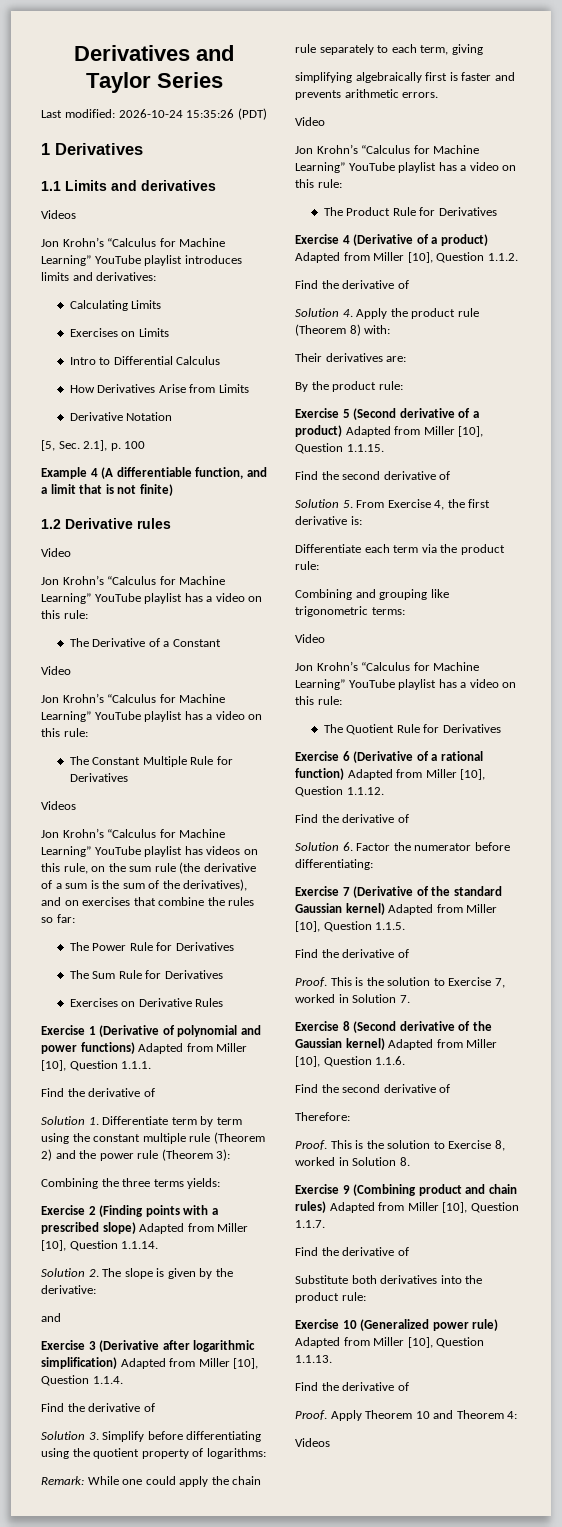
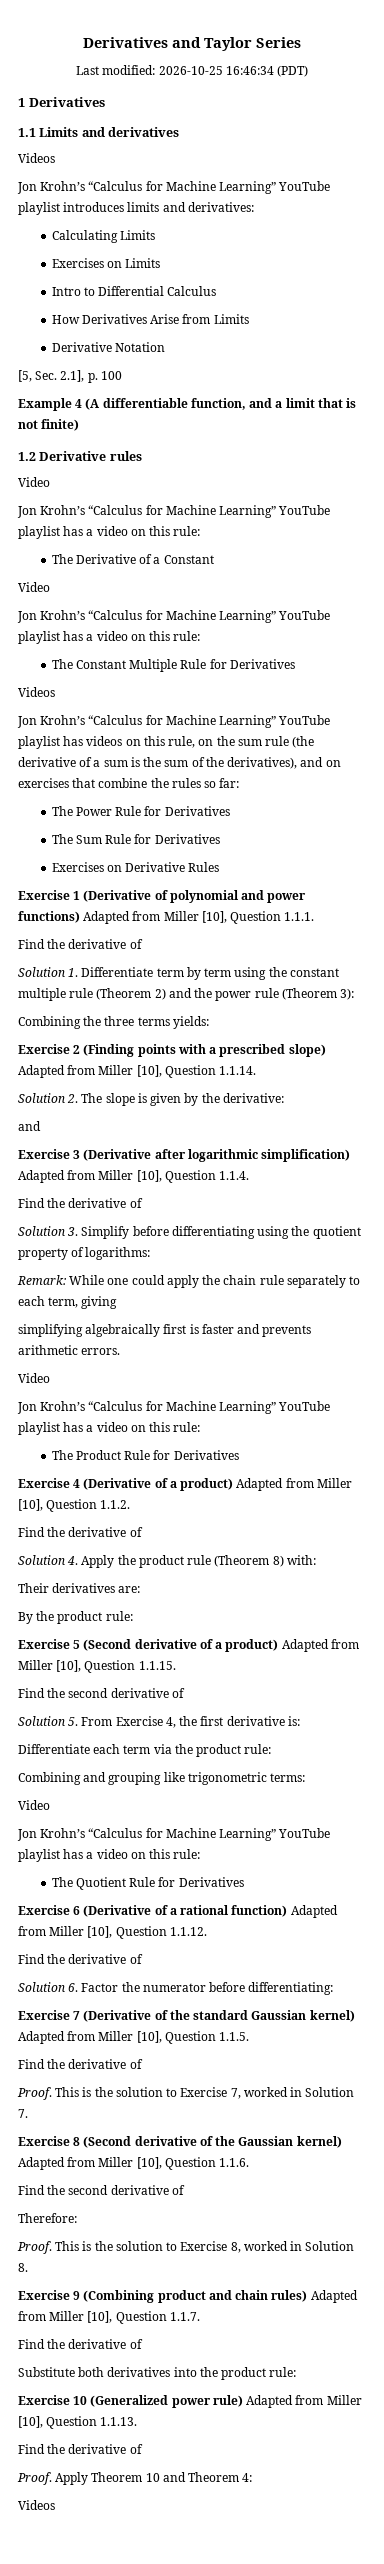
[118,109,235,118] 2026-10-24 15:35:26 -> [158,66,274,75] 2026-10-25 16:46:34

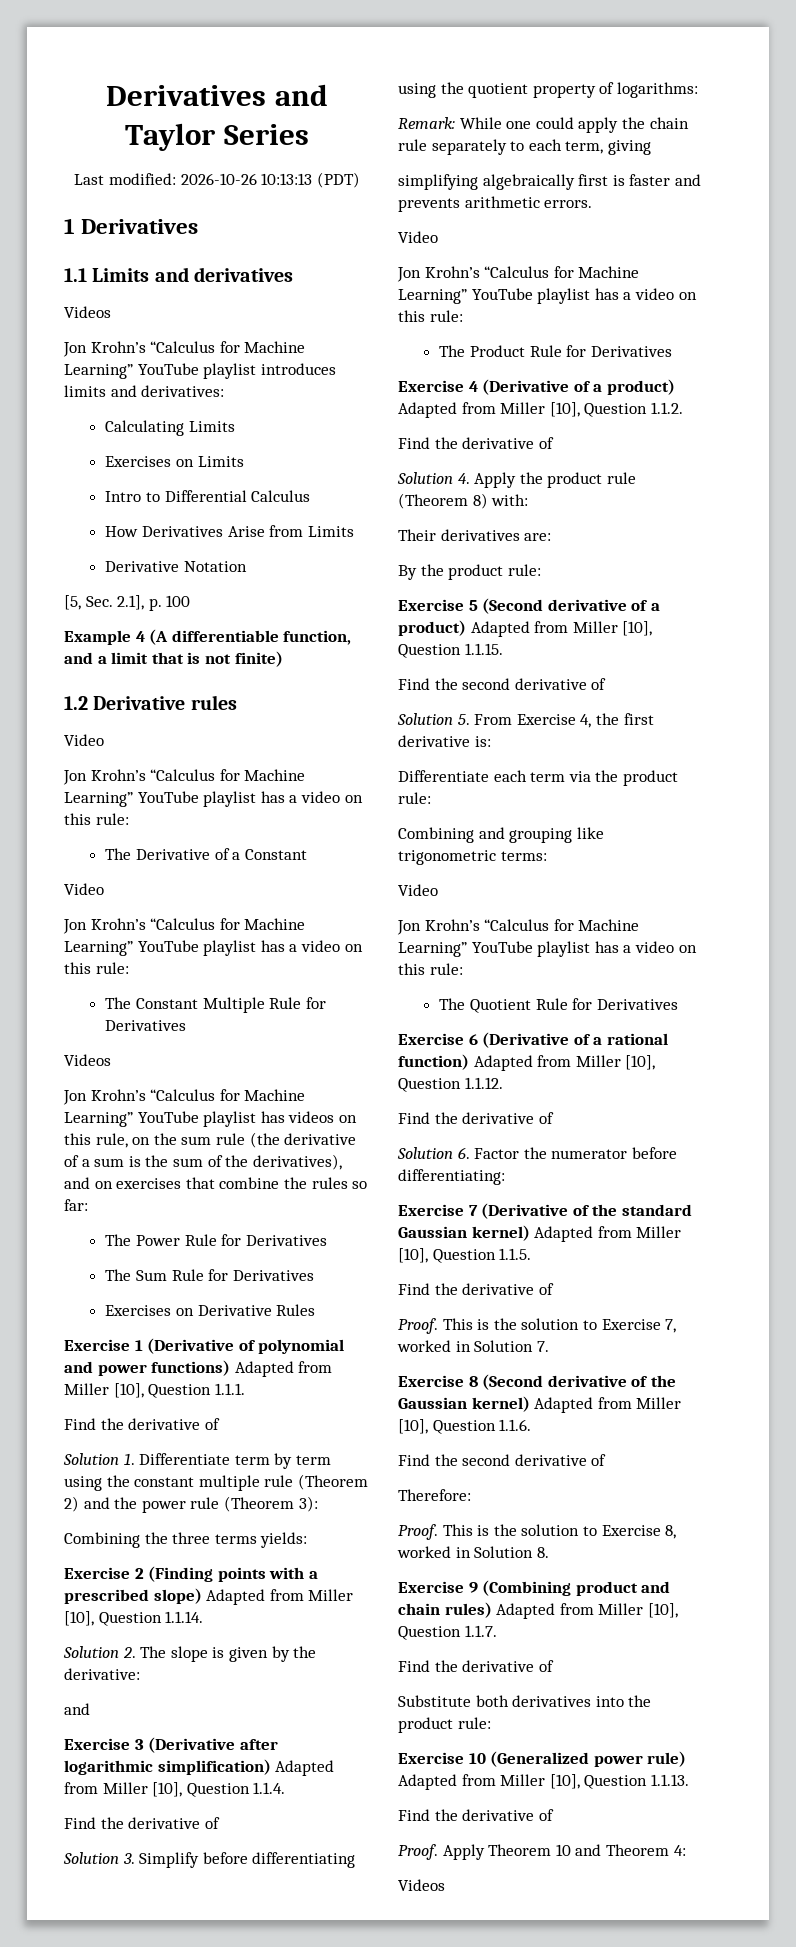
[158,66,274,75] 2026-10-25 16:46:34 -> [180,173,313,185] 2026-10-26 10:13:13

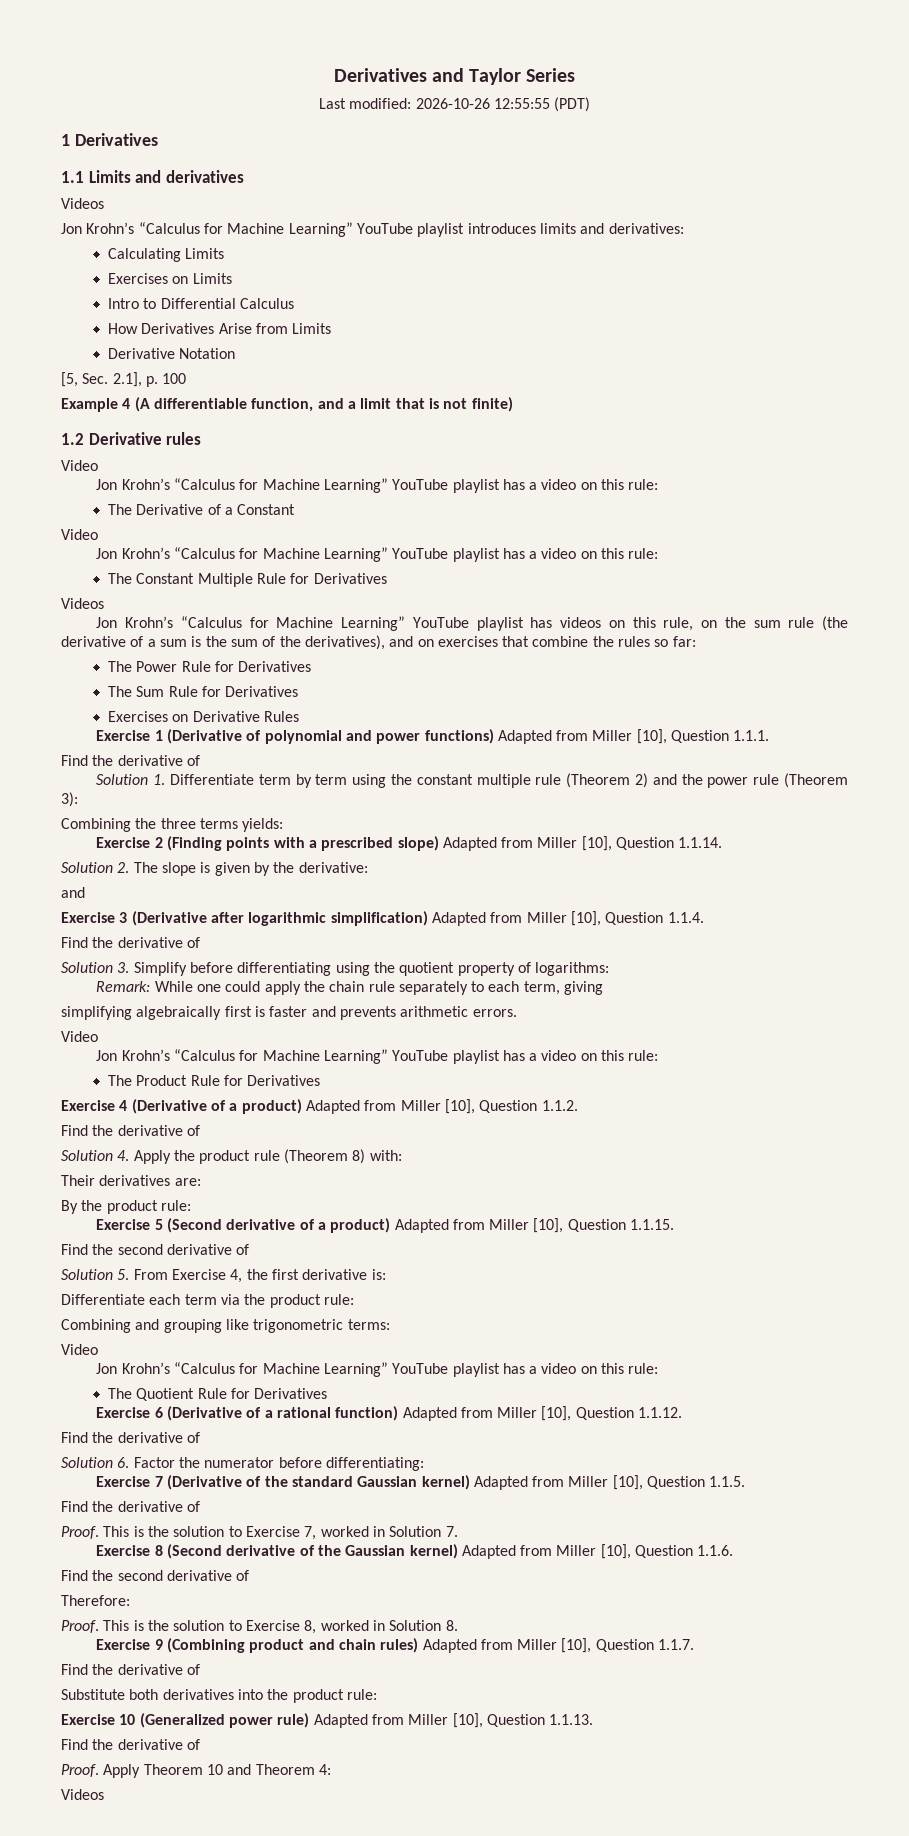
[261,173,313,185] 10:13:13 -> [493,98,550,109] 12:55:55

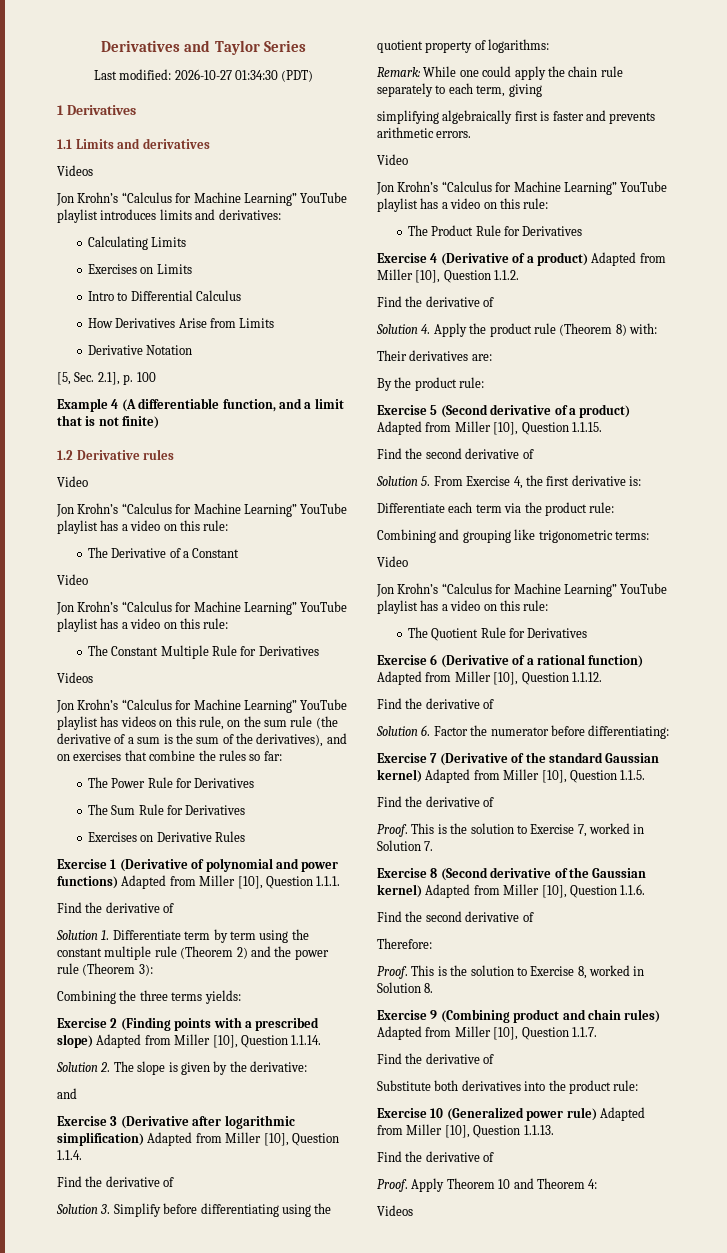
[415,98,550,109] 2026-10-26 12:55:55 -> [174,69,278,80] 2026-10-27 01:34:30

